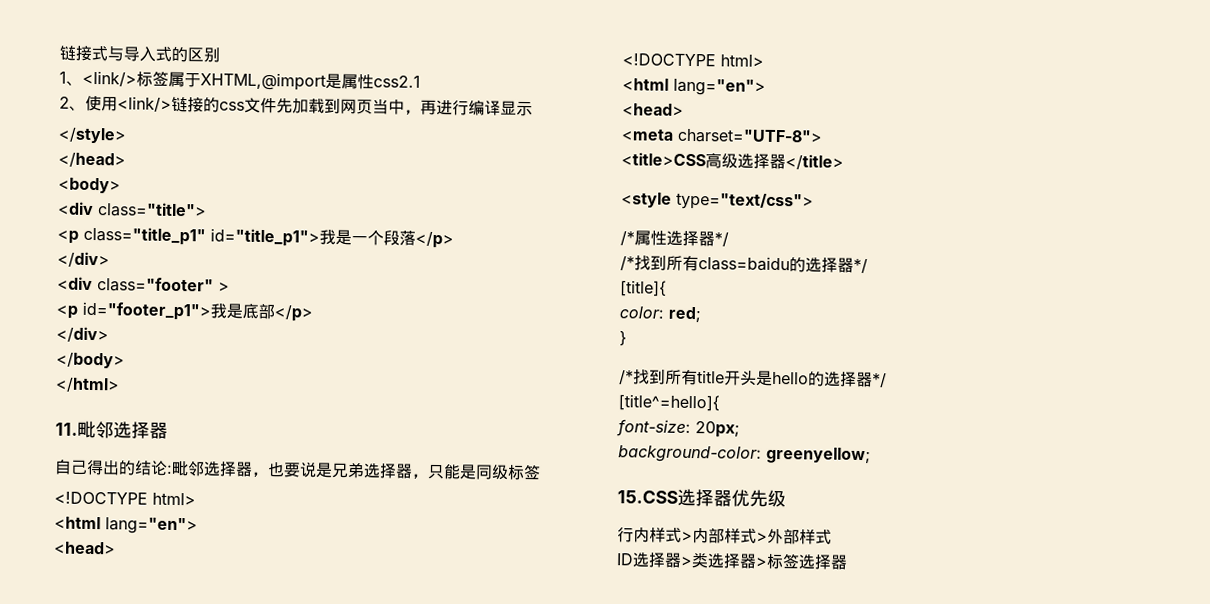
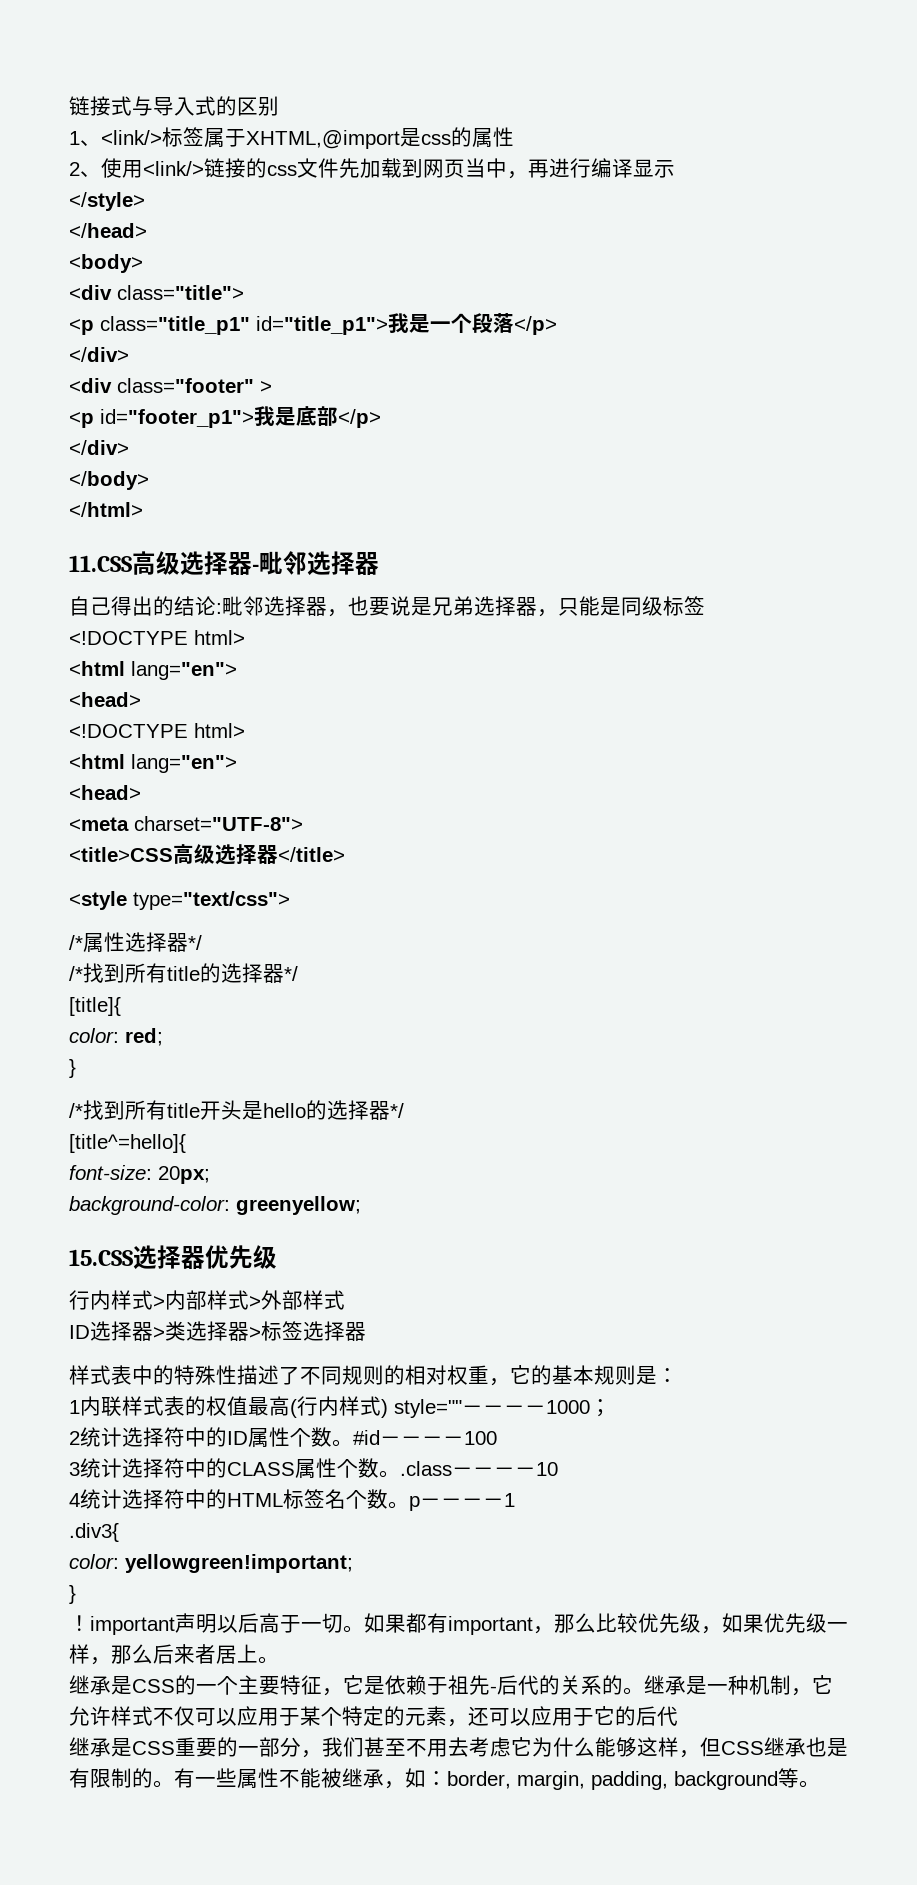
[341,73,421,90] 属性css2.1 -> [421,127,514,148] css的属性
[55,422,78,436] 11. -> [69,551,259,576] 11.CSS高级选择器-
[698,256,790,272] class=baidu -> [167,966,200,981] title
(848, 562) none -> [69,1365,678,1386] [69,1396,611,1418] [69,1427,497,1448] [69,1458,558,1479] [69,1489,515,1511] [69,1523,119,1542] [69,1554,353,1573] [69,1585,76,1604] [69,1613,848,1635] [69,1644,279,1665] [69,1675,833,1696] [69,1706,678,1727] [69,1737,848,1758] [69,1768,820,1790] // 样式表中的特殊性描述了不同规则的相对权重，它的基本规则是： // 1内联样式表的权值最高(行内样式) style=""－－－－1000； // 2统计选择符中的ID属性个数。#id－－－－100 // 3统计选择符中的CLASS属性个数。.class－－－－10 // 4统计选择符中的HTML标签名个数。p－－－－1 // .div3{ // color: yellowgreen!important; // } // ！important声明以后高于一切。如果都有important，那么比较优先级，如果优先级一样，那么后来者居上。 // 继承是CSS的一个主要特征，它是依赖于祖先-后代的关系的。继承是一种机制，它允许样式不仅可以应用于某个特定的元素，还可以应用于它的后代 // 继承是CSS重要的一部分，我们甚至不用去考虑它为什么能够这样，但CSS继承也是有限制的。有一些属性不能被继承，如：border, margin, padding, background等。

